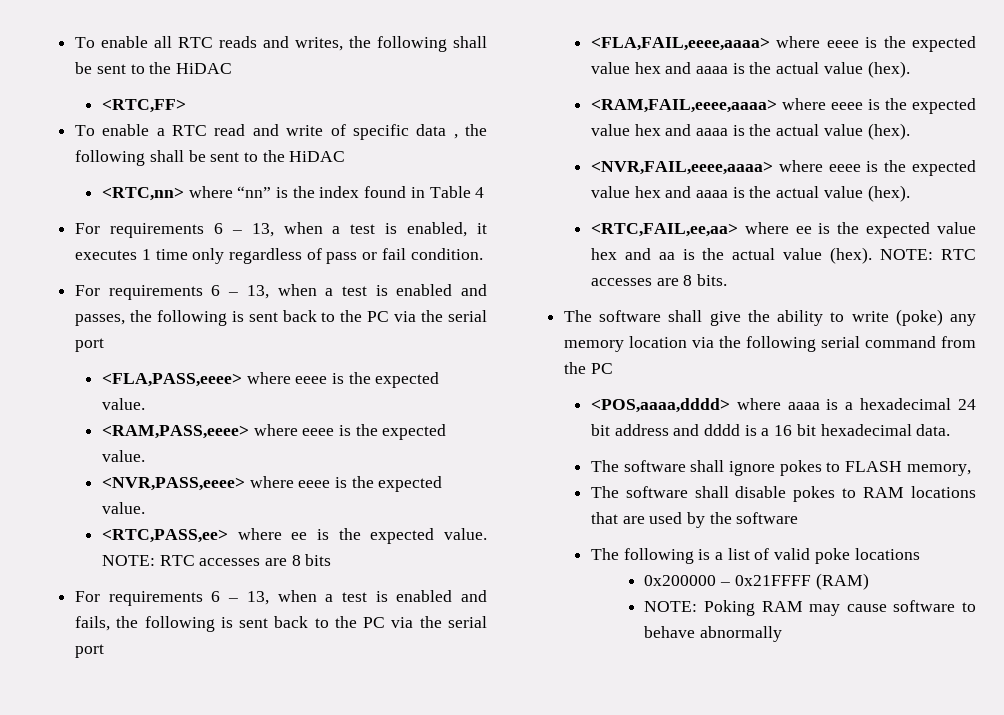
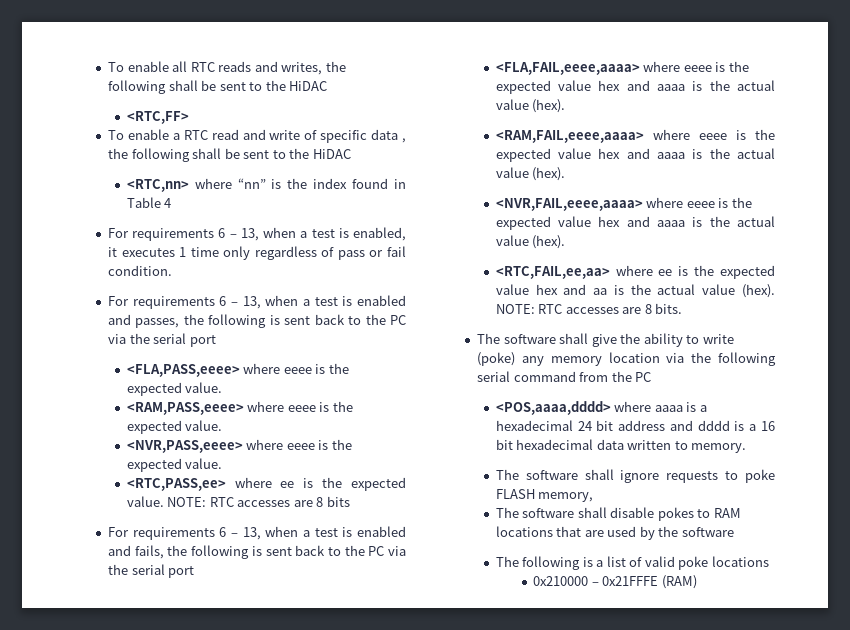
[916,424,951,436] data. -> [596,439,747,453] data written to memory.
[779,460,841,476] pokes to -> [666,469,775,483] requests to poke
[644,573,869,590] [644,600,976,616] [644,626,783,642] 0x200000 – 0x21FFFF (RAM) // NOTE: Poking RAM may cause software to behave abnormally -> [533,575,697,589] 0x210000 – 0x21FFFE (RAM)

